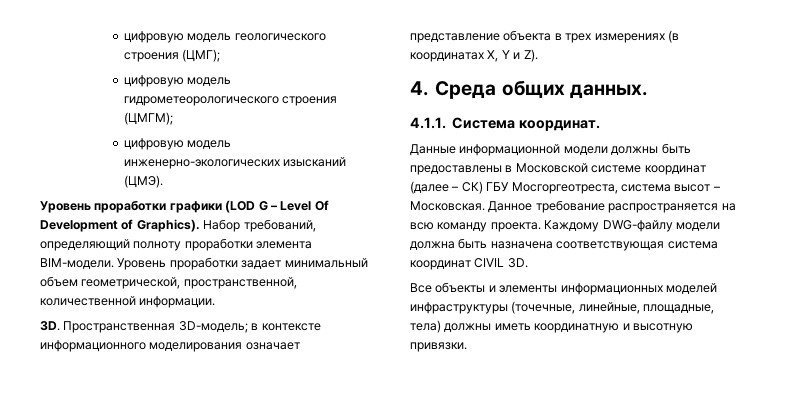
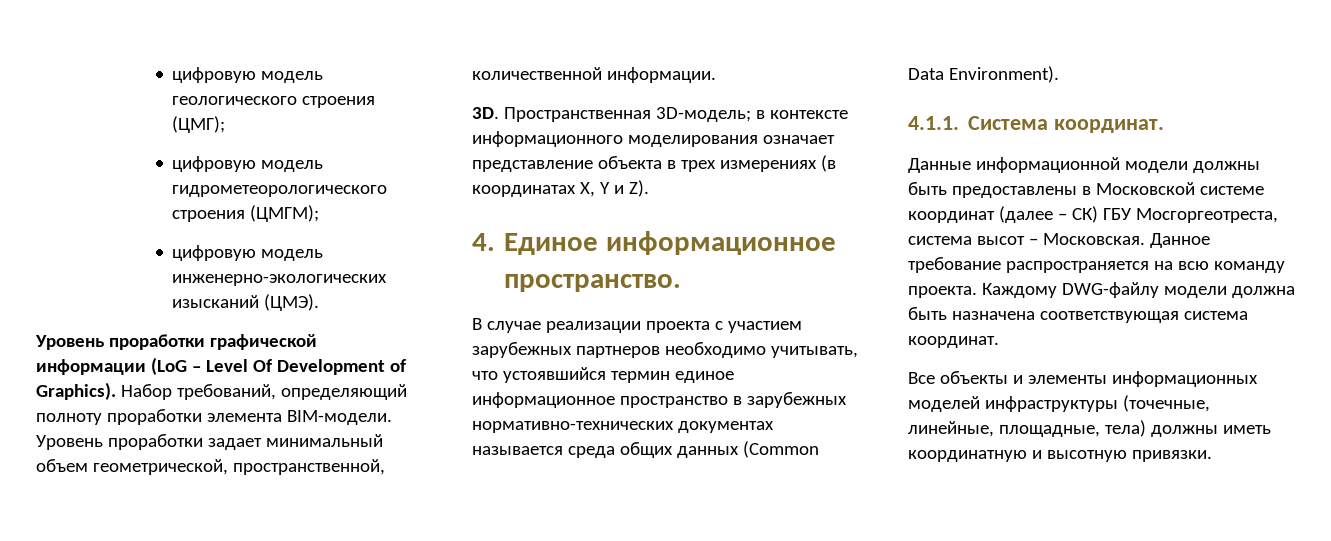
[169,200,268,213] графики (LOD G -> [209,334,317,350] [36,357,187,375] графической информации (LoG
[435,80,648,99] Среда общих данных. -> [504,231,837,255] [504,274,682,292] [472,318,802,333] [472,342,858,358] [472,367,734,383] [472,392,847,408] [472,421,774,433] [472,441,819,458] [908,66,1059,83] Единое информационное пространство. // В случае реализации проекта с участием зарубежных партнеров необходимо учитывать, что устоявшийся термин единое информационное пространство в зарубежных нормативно-технических документах называется среда общих данных (Common Data Environment).
[410,258,528,270] координат CIVIL 3D. -> [908,336,999,348] координат.

